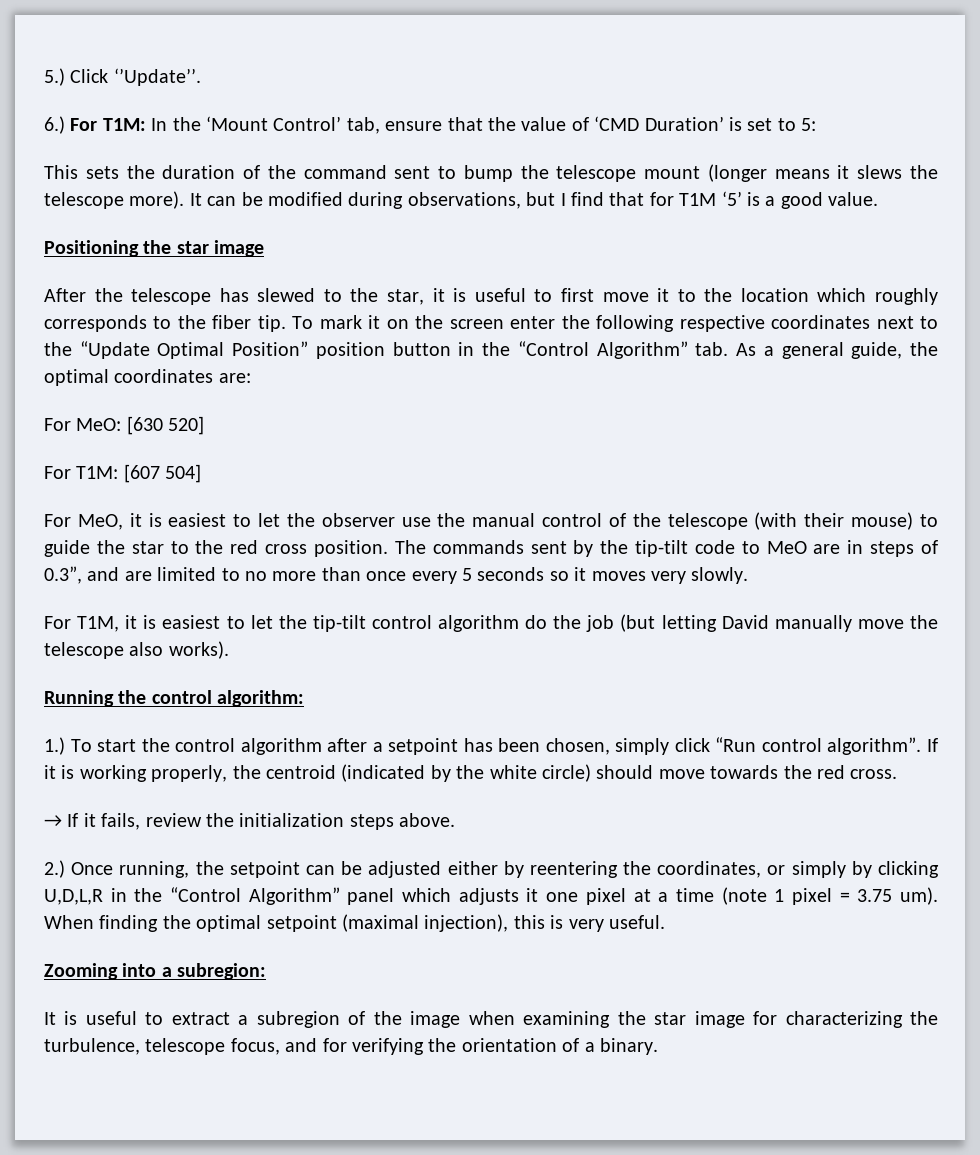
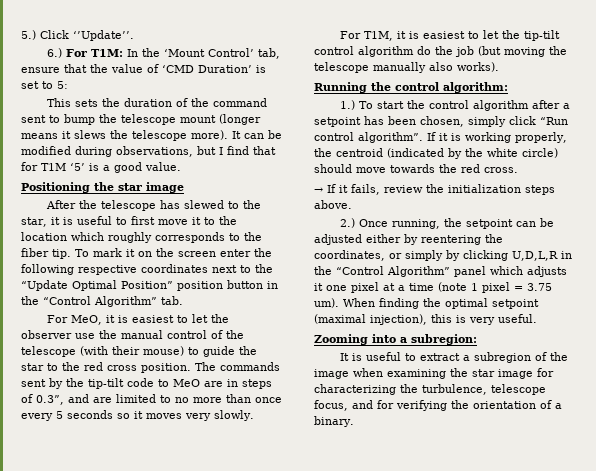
[736,342,939,359] [44,369,251,386] [44,416,205,435] [44,464,202,483] As a general guide, the optimal coordinates are: // For MeO: [630 520] // For T1M: [607 504] -> (183, 300) none
[661,615,938,632] [44,642,124,659] letting David manually move the telescope -> [504,46,567,57] [314,62,426,73] moving the telescope manually

